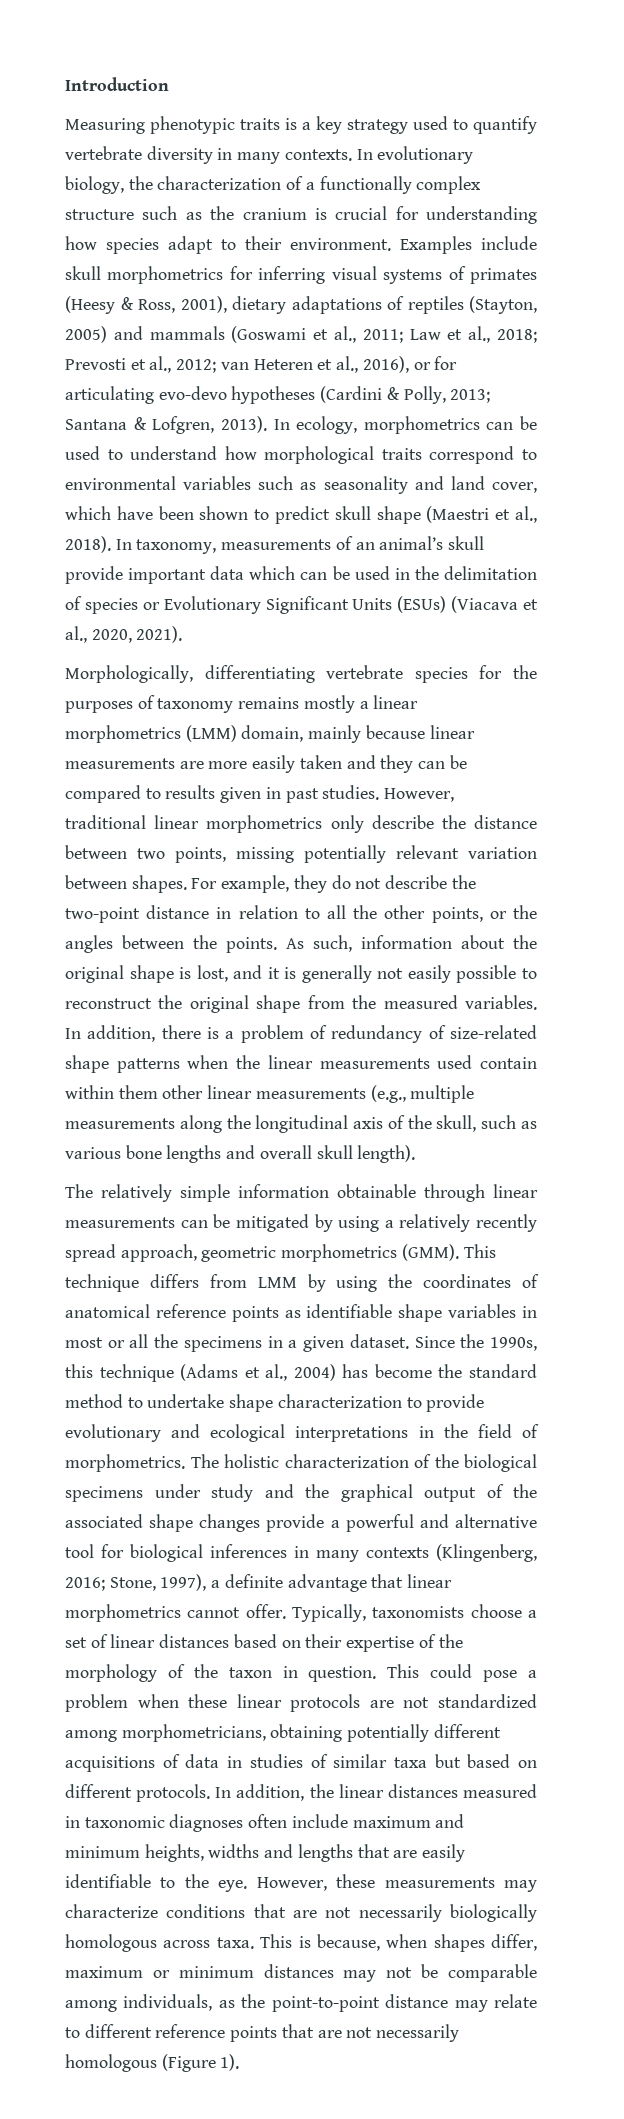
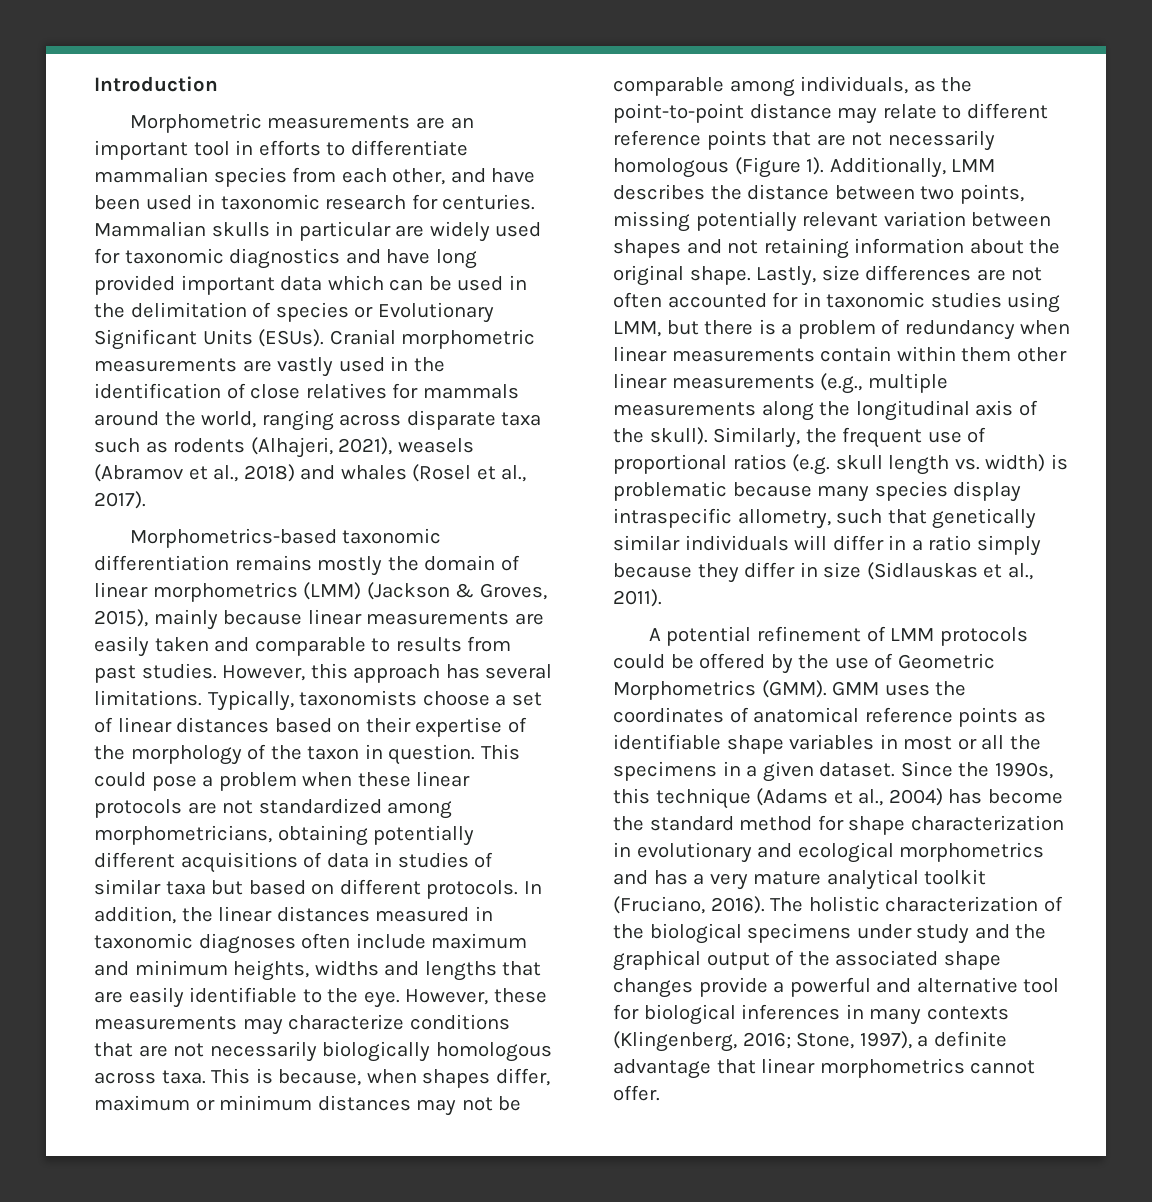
[65,116,537,134] [65,146,474,164] [65,176,482,194] [65,206,537,224] [65,236,537,254] [65,266,538,284] [65,296,537,314] [65,326,538,343] [65,356,458,373] [65,386,491,404] [65,416,537,434] [65,446,537,464] [65,476,537,494] [65,506,537,524] [65,536,485,554] [65,566,123,584] Measuring phenotypic traits is a key strategy used to quantify vertebrate diversity in many contexts. In evolutionary biology, the characterization of a functionally complex structure such as the cranium is crucial for understanding how species adapt to their environment. Examples include skull morphometrics for inferring visual systems of primates (Heesy & Ross, 2001), dietary adaptations of reptiles (Stayton, 2005) and mammals (Goswami et al., 2011; Law et al., 2018; Prevosti et al., 2012; van Heteren et al., 2016), or for articulating evo-devo hypotheses (Cardini & Polly, 2013; Santana & Lofgren, 2013). In ecology, morphometrics can be used to understand how morphological traits correspond to environmental variables such as seasonality and land cover, which have been shown to predict skull shape (Maestri et al., 2018). In taxonomy, measurements of an animal’s skull provide -> [129,113,474,133] [94,140,468,160] [94,167,536,187] [94,194,536,210] [94,221,542,242] [94,248,477,269] [94,275,175,295] Morphometric measurements are an important tool in efforts to differentiate mammalian species from each other, and have been used in taxonomic research for centuries. Mammalian skulls in particular are widely used for taxonomic diagnostics and have long provided
[397,596,538,613] [65,626,183,643] [65,665,537,683] [65,695,419,713] [65,725,304,743] (ESUs) (Viacava et al., 2020, 2021). // Morphologically, differentiating vertebrate species for the purposes of taxonomy remains mostly a linear morphometrics (LMM) domain, -> [258,329,536,349] [94,356,445,377] [94,383,519,399] [94,410,542,431] [94,437,474,458] [94,464,527,482] [94,491,146,509] [129,528,442,548] [94,555,520,576] [94,582,547,602] [94,609,148,627] (ESUs). Cranial morphometric measurements are vastly used in the identification of close relatives for mammals around the world, ranging across disparate taxa such as rodents (Alhajeri, 2021), weasels (Abramov et al., 2018) and whales (Rosel et al., 2017). // Morphometrics-based taxonomic differentiation remains mostly the domain of linear morphometrics (LMM) (Jackson & Groves, 2015),
[208,761,248,769] more -> (544, 619) none
[380,755,467,773] [65,785,455,803] [65,815,538,833] [65,845,537,863] [65,875,476,893] [65,905,537,923] [65,935,537,953] [65,965,537,983] [65,995,537,1013] [65,1025,537,1043] [65,1055,537,1073] [65,1085,475,1103] [65,1115,537,1133] [65,1145,416,1163] [65,1184,538,1202] [65,1214,537,1232] [65,1244,496,1262] [65,1274,539,1292] [65,1304,537,1322] [65,1334,537,1352] [65,1364,537,1382] [65,1394,485,1412] [65,1424,540,1442] [65,1454,537,1472] [65,1484,537,1502] [65,1514,538,1532] [65,1544,537,1562] [65,1574,453,1592] [65,1604,286,1622] they can be compared to results given in past studies. However, traditional linear morphometrics only describe the distance between two points, missing potentially relevant variation between shapes. For example, they do not describe the two-point distance in relation to all the other points, or the angles between the points. As such, information about the original shape is lost, and it is generally not easily possible to reconstruct the original shape from the measured variables. In addition, there is a problem of redundancy of size-related shape patterns when the linear measurements used contain within them other linear measurements (e.g., multiple measurements along the longitudinal axis of the skull, such as various bone lengths and overall skull length). // The relatively simple information obtainable through linear measurements can be mitigated by using a relatively recently spread approach, geometric morphometrics (GMM). This technique differs from LMM by using the coordinates of anatomical reference points as identifiable shape variables in most or all the specimens in a given dataset. Since the 1990s, this technique (Adams et al., 2004) has become the standard method to undertake shape characterization to provide evolutionary and ecological interpretations in the field of morphometrics. The holistic characterization of the biological specimens under study and the graphical output of the associated shape changes provide a powerful and alternative tool for biological inferences in many contexts (Klingenberg, 2016; Stone, 1997), a definite advantage that linear morphometrics cannot offer. -> [254,636,512,656] [94,663,553,683] [94,690,202,706] comparable to results from past studies. However, this approach has several limitations.
(240, 2062) none -> [829,157,996,178] [613,184,1024,204] [613,211,1052,232] [613,238,1061,259] [613,265,1043,286] [613,292,1061,313] [613,319,1071,340] [613,346,1067,362] [613,373,948,394] [613,400,1038,421] [613,427,987,448] [613,454,1068,475] [613,481,1022,502] [613,508,1037,529] [613,535,1041,556] [613,562,1033,583] [613,589,662,607] [648,626,1028,646] [613,653,995,674] [613,680,967,700] [613,707,1046,727] [613,734,1041,754] [613,761,1053,782] [613,788,1063,809] [613,815,1064,835] [613,842,1045,863] [613,869,987,890] [613,896,1063,914] [613,923,1047,944] [613,950,1001,971] [613,977,1060,998] [613,1004,1009,1025] [613,1031,1007,1052] [613,1058,1036,1079] [613,1085,660,1101] Additionally, LMM describes the distance between two points, missing potentially relevant variation between shapes and not retaining information about the original shape. Lastly, size differences are not often accounted for in taxonomic studies using LMM, but there is a problem of redundancy when linear measurements contain within them other linear measurements (e.g., multiple measurements along the longitudinal axis of the skull). Similarly, the frequent use of proportional ratios (e.g. skull length vs. width) is problematic because many species display intraspecific allometry, such that genetically similar individuals will differ in a ratio simply because they differ in size (Sidlauskas et al., 2011). // A potential refinement of LMM protocols could be offered by the use of Geometric Morphometrics (GMM). GMM uses the coordinates of anatomical reference points as identifiable shape variables in most or all the specimens in a given dataset. Since the 1990s, this technique (Adams et al., 2004) has become the standard method for shape characterization in evolutionary and ecological morphometrics and has a very mature analytical toolkit (Fruciano, 2016). The holistic characterization of the biological specimens under study and the graphical output of the associated shape changes provide a powerful and alternative tool for biological inferences in many contexts (Klingenberg, 2016; Stone, 1997), a definite advantage that linear morphometrics cannot offer.

